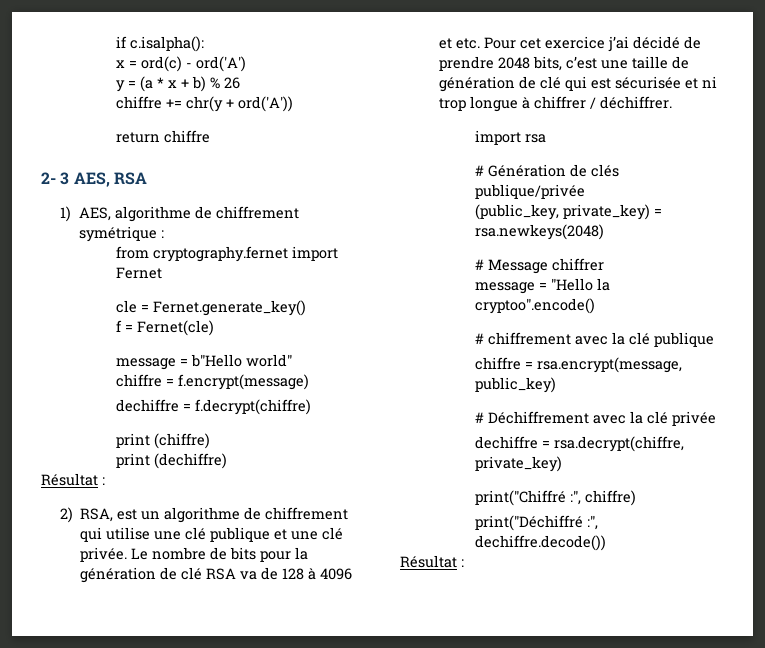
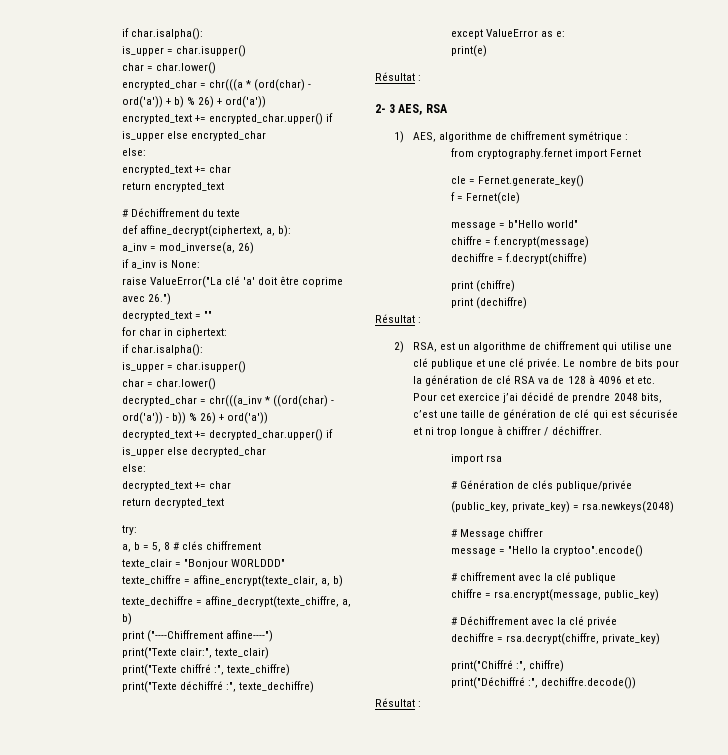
[116,36,205,52] [116,56,247,72] [116,76,241,92] [116,96,294,112] [116,130,211,143] if c.isalpha(): // x = ord(c) - ord('A') // y = (a * x + b) % 26 // chiffre += chr(y + ord('A')) // return chiffre -> [121,28,203,40] [121,45,246,57] [121,62,216,74] [121,79,312,91] [121,96,267,108] [121,113,333,125] [121,131,266,141] [121,148,146,156] [121,165,231,175] [121,182,224,192] [121,208,240,217] [121,225,291,237] [121,242,254,254] [121,259,200,269] [121,276,344,288] [121,293,171,305] [121,311,212,321] [121,327,227,338] [121,344,203,356] [121,361,246,373] [121,378,216,390] [121,395,335,407] [121,412,269,424] [121,429,333,441] [121,447,266,457] [121,464,146,472] [121,481,231,491] [121,498,224,508] [121,525,137,535] [121,541,262,552] [121,559,285,569] [121,575,344,587] [121,596,351,608] [121,613,132,625] [121,630,273,642] [121,647,269,659] [121,664,290,676] [121,681,314,693] [450,29,565,39] [450,45,487,57] [375,72,422,81] if char.isalpha(): // is_upper = char.isupper() // char = char.lower() // encrypted_char = chr(((a * (ord(char) - ord('a')) + b) % 26) + ord('a')) // encrypted_text += encrypted_char.upper() if is_upper else encrypted_char // else: // encrypted_text += char // return encrypted_text // # Déchiffrement du texte // def affine_decrypt(ciphertext, a, b): // a_inv = mod_inverse(a, 26) // if a_inv is None: // raise ValueError("La clé 'a' doit être coprime avec 26.") // decrypted_text = "" // for char in ciphertext: // if char.isalpha(): // is_upper = char.isupper() // char = char.lower() // decrypted_char = chr(((a_inv * ((ord(char) - ord('a')) - b)) % 26) + ord('a')) // decrypted_text += decrypted_char.upper() if is_upper else decrypted_char // else: // decrypted_text += char // return decrypted_text // try: // a, b = 5, 8 # clés chiffrement // texte_clair = "Bonjour WORLDDD" // texte_chiffre = affine_encrypt(texte_clair, a, b) // texte_dechiffre = affine_decrypt(texte_chiffre, a, b) // print ("----Chiffrement affine----") // print("Texte clair:", texte_clair) // print("Texte chiffré :", texte_chiffre) // print("Texte déchiffré :", texte_dechiffre) // except ValueError as e: // print(e) // Résultat :

